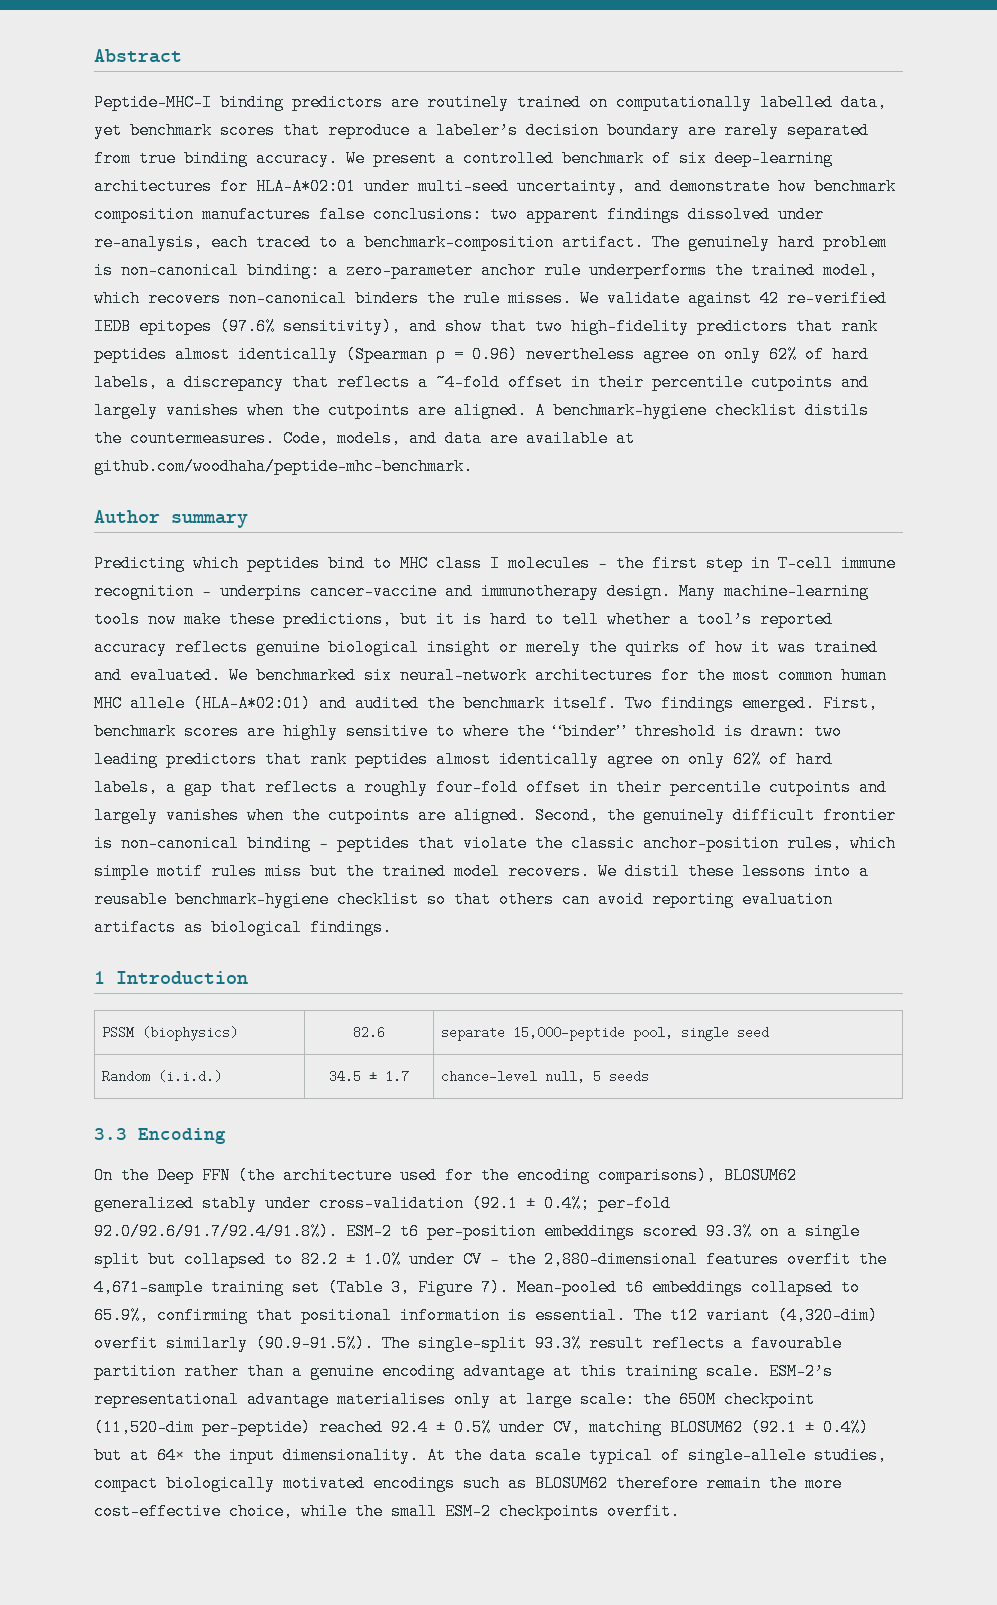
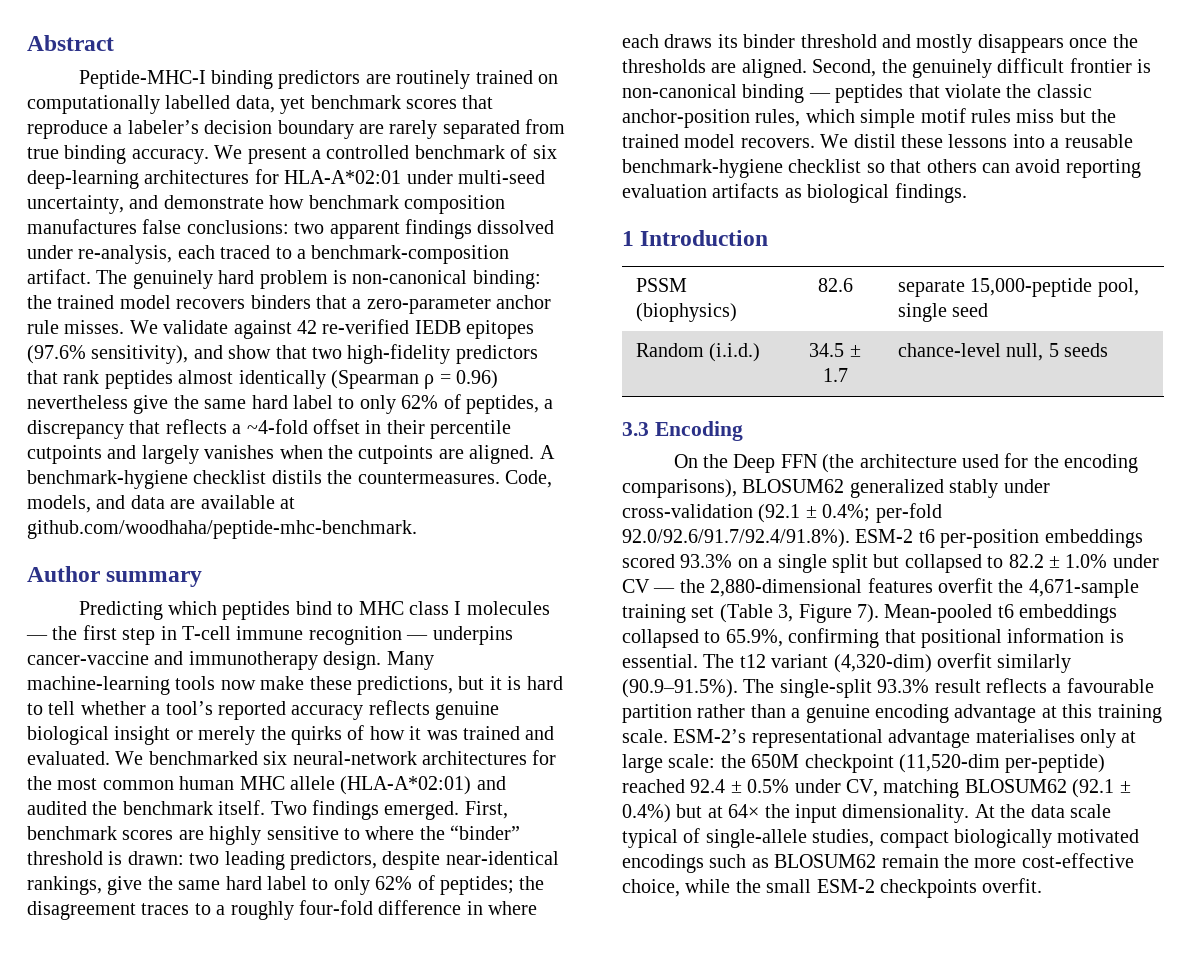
[328,262,878,279] [94,290,455,307] a zero-parameter anchor rule underperforms the trained model, which recovers non-canonical binders the -> [27,295,552,314] the trained model recovers binders that a zero-parameter anchor
[643,346,869,363] [94,374,158,391] agree on only 62% of hard labels, -> [133,394,539,414] give the same hard label to only 62% of peptides,
[166,751,833,768] [94,779,887,796] [94,807,410,824] predictors that rank peptides almost identically agree on only 62% of hard labels, a gap that reflects a roughly four-fold offset in their percentile cutpoints and largely vanishes when the cutpoints -> [290,851,559,870] [27,875,545,895] [27,900,538,920] [622,34,1138,53] [622,59,706,73] predictors, despite near-identical rankings, give the same hard label to only 62% of peptides; the disagreement traces to a roughly four-fold difference in where each draws its binder threshold and mostly disappears once the thresholds
[616,1475,698,1492] therefore -> (877, 861) none

